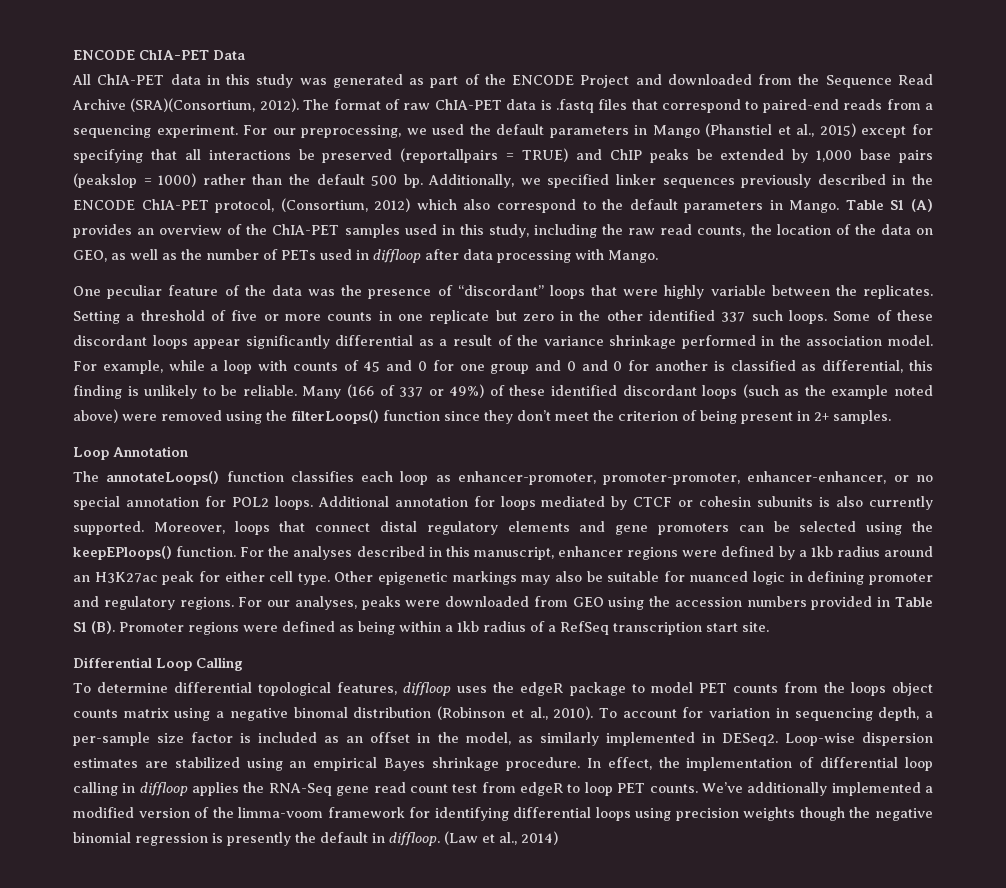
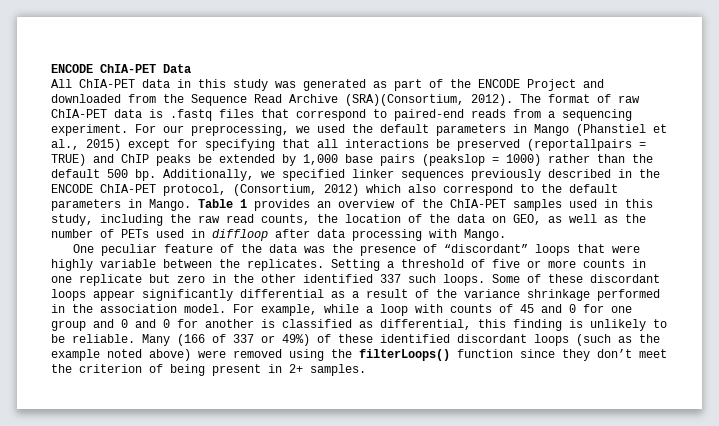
[890,199,933,212] S1 (A) -> [240,199,247,208] 1
[73,446,188,460] [73,471,933,485] [73,496,934,510] [73,521,933,535] [73,546,934,560] [73,571,934,585] [73,596,934,610] [73,621,769,635] [73,657,243,671] [73,682,933,696] [73,706,934,721] [73,732,933,746] [73,757,934,771] [73,782,933,796] [73,807,933,821] [73,831,558,846] // Loop Annotation // The annotateLoops() function classifies each loop as enhancer-promoter, promoter-promoter, enhancer-enhancer, or no special annotation for POL2 loops. Additional annotation for loops mediated by CTCF or cohesin subunits is also currently supported. Moreover, loops that connect distal regulatory elements and gene promoters can be selected using the keepEPloops() function. For the analyses described in this manuscript, enhancer regions were defined by a 1kb radius around an H3K27ac peak for either cell type. Other epigenetic markings may also be suitable for nuanced logic in defining promoter and regulatory regions. For our analyses, peaks were downloaded from GEO using the accession numbers provided in Table S1 (B). Promoter regions were defined as being within a 1kb radius of a RefSeq transcription start site. // Differential Loop Calling // To determine differential topological features, diffloop uses the edgeR package to model PET counts from the loops object counts matrix using a negative binomal distribution (Robinson et al., 2010). To account for variation in sequencing depth, a per-sample size factor is included as an offset in the model, as similarly implemented in DESeq2. Loop-wise dispersion estimates are stabilized using an empirical Bayes shrinkage procedure. In effect, the implementation of differential loop calling in diffloop applies the RNA-Seq gene read count test from edgeR to loop PET counts. We’ve additionally implemented a modified version of the limma-voom framework for identifying differential loops using precision weights though the negative binomial regression is presently the default in diffloop. (Law et al., 2014) -> (366, 370) none

